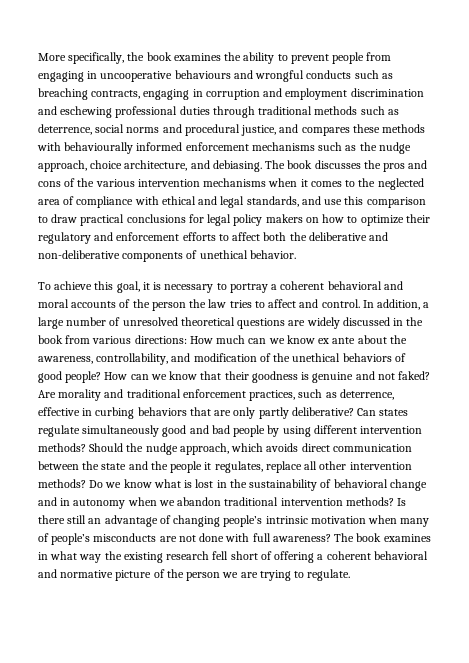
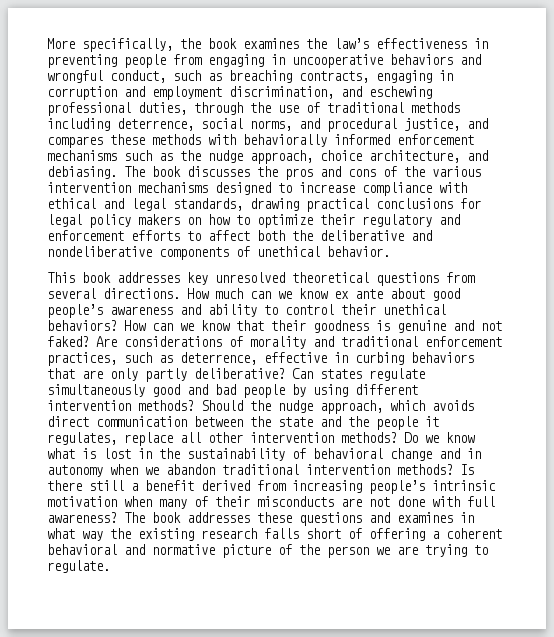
[243,52,329,64] ability to prevent -> [334,38,488,49] [47,54,117,68] law’s effectiveness in preventing
[174,70,231,79] behaviours -> [390,54,453,65] behaviors
[306,70,352,79] conducts -> [110,70,166,83] conduct,
[350,88,424,97] discrimination -> [229,86,334,99] discrimination,
[179,106,399,118] duties through traditional methods such as -> [138,102,460,115] [47,118,110,131] duties, through the use of traditional methods including
[126,127,160,133] norms -> [250,120,292,131] norms,
[64,142,134,154] behaviourally -> [243,134,327,147] behaviorally
[268,178,424,190] [38,196,75,205] when it comes to the neglected area of -> [215,182,355,195] designed to increase
[301,196,426,208] [38,214,78,223] and use this comparison to draw -> [250,198,299,211] drawing
[38,250,120,259] non-deliberative -> [47,246,152,257] nondeliberative
[38,281,403,293] [38,299,430,311] [38,317,424,329] [38,335,187,344] To achieve this goal, it is necessary to portray a coherent behavioral and moral accounts of the person the law tries to affect and control. In addition, a large number of unresolved theoretical questions are widely discussed in the book from various directions: -> [47,272,475,286] [47,288,180,299] This book addresses key unresolved theoretical questions from several directions.
[389,335,407,344] [38,353,406,365] [38,371,102,383] the awareness, controllability, and modification of the unethical behaviors of good people? -> [432,288,460,301] [47,304,446,318] [47,320,117,331] good people’s awareness and ability to control their unethical behaviors?
(56, 394) none -> [124,336,243,347] considerations of
[88,515,221,527] an advantage of changing -> [131,480,362,493] a benefit derived from increasing
[51,533,91,545] people’s -> [215,496,250,507] their
(382, 537) none -> [187,512,390,526] addresses these questions and
[212,551,229,560] fell -> [264,528,299,539] falls

